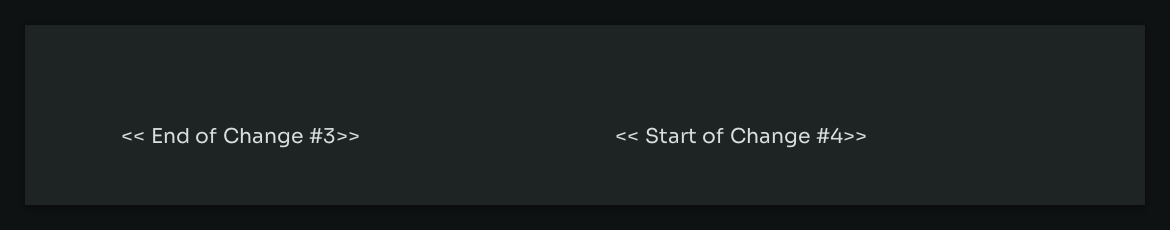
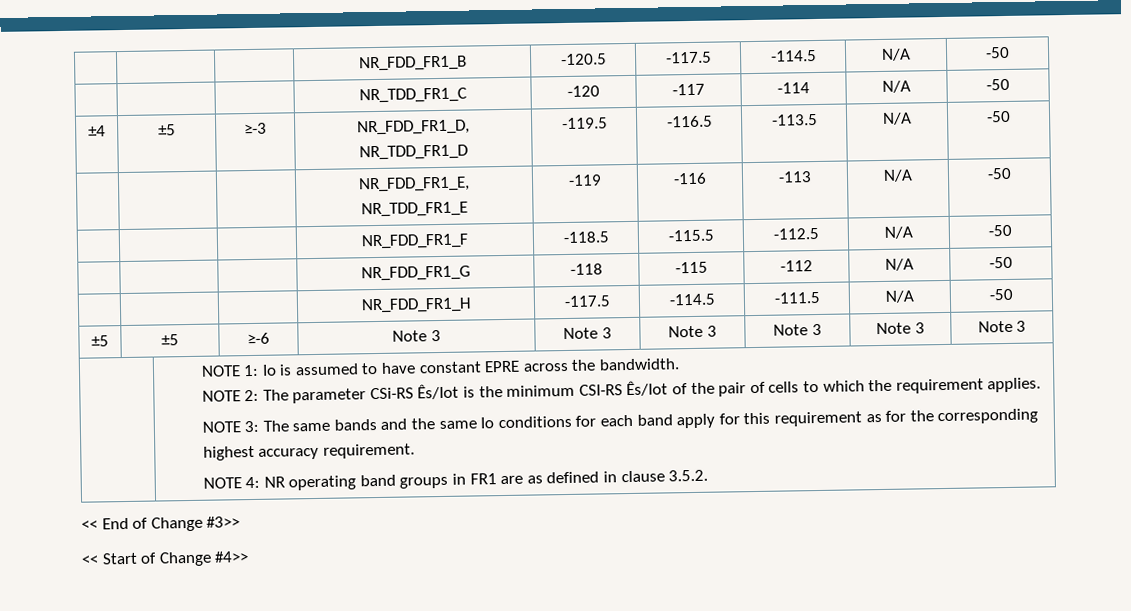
(121, 137) none -> [358,55,467,72] [560,53,607,66] [664,51,712,64] [769,49,817,62] [881,48,911,61] [985,46,1010,59] [358,87,467,104] [567,85,600,97] [672,83,705,96] [777,82,810,94] [882,80,911,93] [986,78,1010,91] [88,125,106,137] [158,124,176,136] [244,122,267,135] [357,119,470,136] [359,144,468,161] [561,117,608,130] [666,115,713,128] [770,113,818,126] [882,112,912,125] [986,110,1011,123] [358,176,470,193] [361,201,468,218] [568,174,602,186] [673,172,707,185] [778,171,812,183] [883,169,913,182] [987,167,1012,180] [361,233,469,250] [562,231,610,244] [667,229,714,242] [772,227,819,240] [884,226,913,239] [988,224,1012,237] [360,265,471,282] [570,263,603,275] [675,261,708,274] [780,260,813,272] [885,258,914,271] [989,256,1013,269] [360,297,472,314] [563,295,611,308] [668,293,716,306] [773,291,820,304] [885,290,914,303] [989,288,1013,301] [91,335,109,347] [161,334,179,346] [247,332,270,345] [392,329,441,342] [563,327,612,340] [668,325,717,338] [773,323,822,336] [876,322,925,335] [977,320,1027,333] [200,358,680,377] [201,377,1042,404] [201,408,1039,433] [202,443,415,461] [202,469,709,491] | | | NR_FDD_FR1_B | -120.5 | -117.5 | -114.5 | N/A | -50 // | | | NR_TDD_FR1_C | -120 | -117 | -114 | N/A | -50 // ±4 | ±5 | ≥-3 | NR_FDD_FR1_D, NR_TDD_FR1_D | -119.5 | -116.5 | -113.5 | N/A | -50 // | | | NR_FDD_FR1_E, NR_TDD_FR1_E | -119 | -116 | -113 | N/A | -50 // | | | NR_FDD_FR1_F | -118.5 | -115.5 | -112.5 | N/A | -50 // | | | NR_FDD_FR1_G | -118 | -115 | -112 | N/A | -50 // | | | NR_FDD_FR1_H | -117.5 | -114.5 | -111.5 | N/A | -50 // ±5 | ±5 | ≥-6 | Note 3 | Note 3 | Note 3 | Note 3 | Note 3 | Note 3 // | NOTE 1: Io is assumed to have constant EPRE across the bandwidth. // NOTE 2: The parameter CSi-RS Ês/Iot is the minimum CSI-RS Ês/Iot of the pair of cells to which the requirement applies. // NOTE 3: The same bands and the same Io conditions for each band apply for this requirement as for the corresponding highest accuracy requirement. // NOTE 4: NR operating band groups in FR1 are as defined in clause 3.5.2. //

